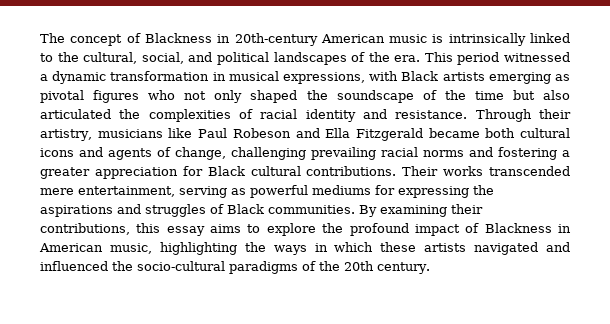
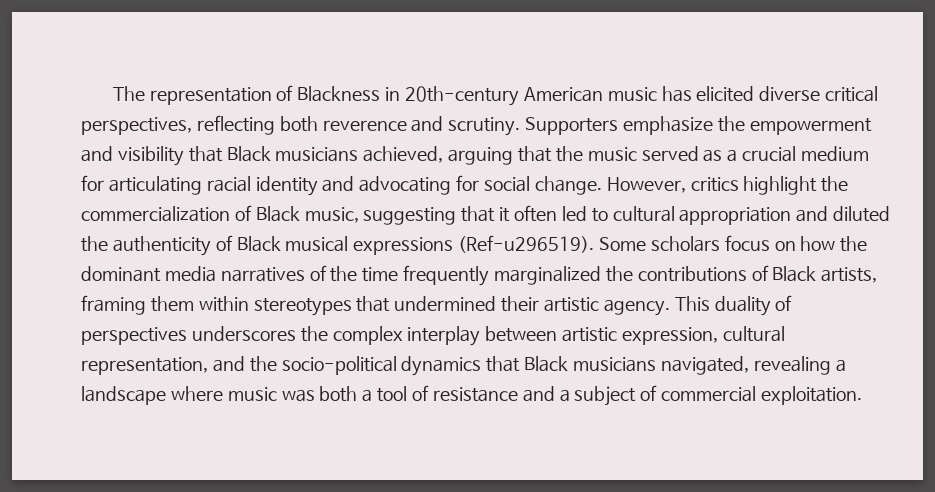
[70,34,123,46] concept -> [149,87,272,105] representation
[432,33,570,46] [40,52,570,65] [40,71,570,84] [40,90,570,103] [40,109,571,122] [40,128,571,141] [40,147,570,160] [40,166,570,179] [40,185,494,198] [40,204,483,217] [40,223,572,236] [39,242,570,255] [40,261,430,274] is intrinsically linked to the cultural, social, and political landscapes of the era. This period witnessed a dynamic transformation in musical expressions, with Black artists emerging as pivotal figures who not only shaped the soundscape of the time but also articulated the complexities of racial identity and resistance. Through their artistry, musicians like Paul Robeson and Ella Fitzgerald became both cultural icons and agents of change, challenging prevailing racial norms and fostering a greater appreciation for Black cultural contributions. Their works transcended mere entertainment, serving as powerful mediums for expressing the aspirations and struggles of Black communities. By examining their contributions, this essay aims to explore the profound impact of Blackness in American music, highlighting the ways in which these artists navigated and influenced the socio-cultural paradigms of the 20th century. -> [661,86,879,102] [81,115,872,136] [81,146,869,166] [81,175,849,196] [81,205,891,225] [81,235,868,256] [81,265,878,286] [81,295,793,316] [81,326,785,346] [81,356,846,376] [81,385,862,406] has elicited diverse critical perspectives, reflecting both reverence and scrutiny. Supporters emphasize the empowerment and visibility that Black musicians achieved, arguing that the music served as a crucial medium for articulating racial identity and advocating for social change. However, critics highlight the commercialization of Black music, suggesting that it often led to cultural appropriation and diluted the authenticity of Black musical expressions (Ref-u296519). Some scholars focus on how the dominant media narratives of the time frequently marginalized the contributions of Black artists, framing them within stereotypes that undermined their artistic agency. This duality of perspectives underscores the complex interplay between artistic expression, cultural representation, and the socio-political dynamics that Black musicians navigated, revealing a landscape where music was both a tool of resistance and a subject of commercial exploitation.

